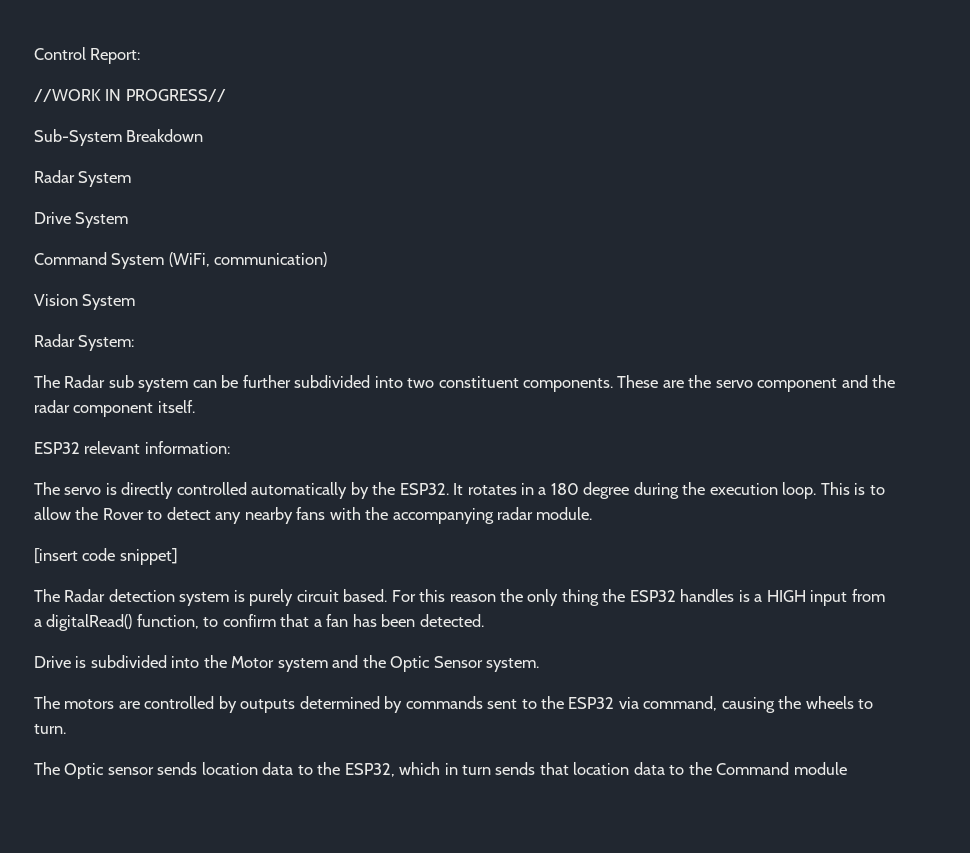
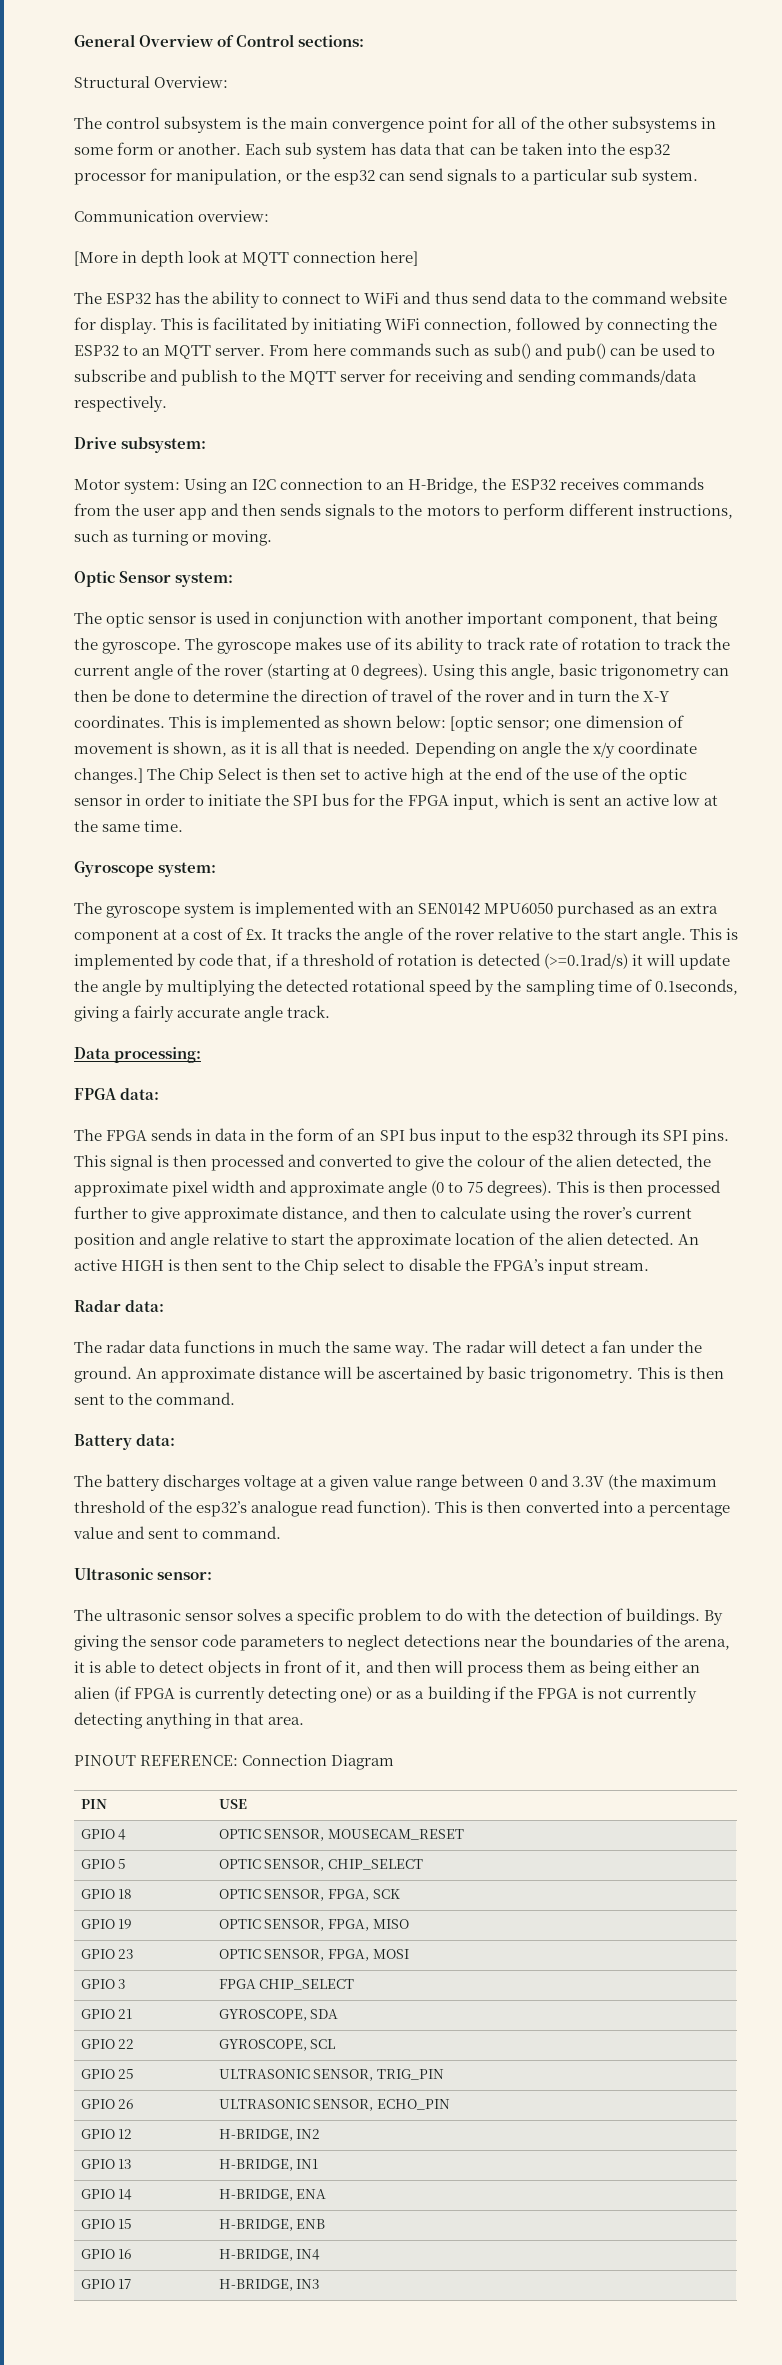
[34,47,141,64] [34,89,226,102] [34,129,204,146] [34,170,132,187] [34,212,129,228] [34,252,328,269] [34,294,136,310] [34,334,135,351] [34,375,896,392] [34,400,195,417] [34,441,230,454] [34,482,885,499] [34,507,593,524] [34,548,178,565] [34,589,885,606] [34,614,484,631] [34,655,540,672] [34,696,874,713] [34,724,66,734] [34,762,847,779] Control Report: // //WORK IN PROGRESS// // Sub-System Breakdown // Radar System // Drive System // Command System (WiFi, communication) // Vision System // Radar System: // The Radar sub system can be further subdivided into two constituent components. These are the servo component and the radar component itself. // ESP32 relevant information: // The servo is directly controlled automatically by the ESP32. It rotates in a 180 degree during the execution loop. This is to allow the Rover to detect any nearby fans with the accompanying radar module. // [insert code snippet] // The Radar detection system is purely circuit based. For this reason the only thing the ESP32 handles is a HIGH input from a digitalRead() function, to confirm that a fan has been detected. // Drive is subdivided into the Motor system and the Optic Sensor system. // The motors are controlled by outputs determined by commands sent to the ESP32 via command, causing the wheels to turn. // The Optic sensor sends location data to the ESP32, which in turn sends that location data to the Command module -> [74,34,365,47] [74,76,229,88] [74,116,716,133] [74,142,670,159] [74,168,698,185] [74,210,270,222] [74,250,419,267] [74,291,727,308] [74,317,717,334] [74,343,715,360] [74,369,697,386] [74,396,167,412] [74,437,207,453] [74,477,704,494] [74,503,733,520] [74,530,273,546] [74,571,234,587] [74,611,718,628] [74,637,730,654] [74,663,729,680] [74,689,670,702] [74,715,684,732] [74,741,697,758] [74,767,687,784] [74,793,718,810] [74,820,184,832] [74,861,217,877] [74,901,718,918] [74,927,738,944] [74,953,730,970] [74,979,738,996] [74,1005,331,1022] [74,1047,202,1063] [74,1088,160,1100] [74,1128,729,1145] [74,1154,711,1171] [74,1180,721,1197] [74,1206,692,1223] [74,1232,699,1249] [74,1258,649,1275] [74,1300,165,1312] [74,1340,702,1357] [74,1366,724,1383] [74,1392,236,1405] [74,1434,176,1450] [74,1474,717,1491] [74,1500,730,1517] [73,1526,282,1539] [74,1567,213,1580] [74,1608,723,1625] [74,1634,730,1651] [74,1660,700,1677] [74,1686,697,1703] [74,1712,305,1729] [74,1754,395,1770] [80,1799,107,1809] [218,1799,247,1809] [80,1829,127,1840] [218,1829,465,1841] [80,1859,127,1869] [218,1859,424,1871] [80,1889,133,1899] [218,1889,400,1901] [80,1919,133,1929] [218,1919,409,1931] [80,1949,135,1959] [218,1949,409,1961] [80,1979,127,1989] [218,1979,355,1990] [80,2009,133,2019] [218,2009,339,2021] [80,2039,135,2049] [218,2039,336,2051] [80,2069,135,2079] [218,2069,445,2081] [80,2099,135,2109] [218,2099,451,2111] [80,2129,133,2139] [218,2129,321,2141] [80,2159,133,2169] [218,2159,319,2171] [80,2189,133,2200] [218,2189,327,2201] [80,2219,133,2229] [218,2219,326,2231] [80,2249,133,2259] [218,2249,321,2261] [80,2279,132,2289] [218,2279,321,2291] General Overview of Control sections: // Structural Overview: // The control subsystem is the main convergence point for all of the other subsystems in some form or another. Each sub system has data that can be taken into the esp32 processor for manipulation, or the esp32 can send signals to a particular sub system. // Communication overview: // [More in depth look at MQTT connection here] // The ESP32 has the ability to connect to WiFi and thus send data to the command website for display. This is facilitated by initiating WiFi connection, followed by connecting the ESP32 to an MQTT server. From here commands such as sub() and pub() can be used to subscribe and publish to the MQTT server for receiving and sending commands/data respectively. // Drive subsystem: // Motor system: Using an I2C connection to an H-Bridge, the ESP32 receives commands from the user app and then sends signals to the motors to perform different instructions, such as turning or moving. // Optic Sensor system: // The optic sensor is used in conjunction with another important component, that being the gyroscope. The gyroscope makes use of its ability to track rate of rotation to track the current angle of the rover (starting at 0 degrees). Using this angle, basic trigonometry can then be done to determine the direction of travel of the rover and in turn the X-Y coordinates. This is implemented as shown below: [optic sensor; one dimension of movement is shown, as it is all that is needed. Depending on angle the x/y coordinate changes.] The Chip Select is then set to active high at the end of the use of the optic sensor in order to initiate the SPI bus for the FPGA input, which is sent an active low at the same time. // Gyroscope system: // The gyroscope system is implemented with an SEN0142 MPU6050 purchased as an extra component at a cost of £x. It tracks the angle of the rover relative to the start angle. This is implemented by code that, if a threshold of rotation is detected (>=0.1rad/s) it will update the angle by multiplying the detected rotational speed by the sampling time of 0.1seconds, giving a fairly accurate angle track. // Data processing: // FPGA data: // The FPGA sends in data in the form of an SPI bus input to the esp32 through its SPI pins. This signal is then processed and converted to give the colour of the alien detected, the approximate pixel width and approximate angle (0 to 75 degrees). This is then processed further to give approximate distance, and then to calculate using the rover’s current position and angle relative to start the approximate location of the alien detected. An active HIGH is then sent to the Chip select to disable the FPGA’s input stream. // Radar data: // The radar data functions in much the same way. The radar will detect a fan under the ground. An approximate distance will be ascertained by basic trigonometry. This is then sent to the command. // Battery data: // The battery discharges voltage at a given value range between 0 and 3.3V (the maximum threshold of the esp32’s analogue read function). This is then converted into a percentage value and sent to command. // Ultrasonic sensor: // The ultrasonic sensor solves a specific problem to do with the detection of buildings. By giving the sensor code parameters to neglect detections near the boundaries of the arena, it is able to detect objects in front of it, and then will process them as being either an alien (if FPGA is currently detecting one) or as a building if the FPGA is not currently detecting anything in that area. // PINOUT REFERENCE: Connection Diagram // PIN | USE // GPIO 4 | OPTIC SENSOR, MOUSECAM_RESET // GPIO 5 | OPTIC SENSOR, CHIP_SELECT // GPIO 18 | OPTIC SENSOR, FPGA, SCK // GPIO 19 | OPTIC SENSOR, FPGA, MISO // GPIO 23 | OPTIC SENSOR, FPGA, MOSI // GPIO 3 | FPGA CHIP_SELECT // GPIO 21 | GYROSCOPE, SDA // GPIO 22 | GYROSCOPE, SCL // GPIO 25 | ULTRASONIC SENSOR, TRIG_PIN // GPIO 26 | ULTRASONIC SENSOR, ECHO_PIN // GPIO 12 | H-BRIDGE, IN2 // GPIO 13 | H-BRIDGE, IN1 // GPIO 14 | H-BRIDGE, ENA // GPIO 15 | H-BRIDGE, ENB // GPIO 16 | H-BRIDGE, IN4 // GPIO 17 | H-BRIDGE, IN3

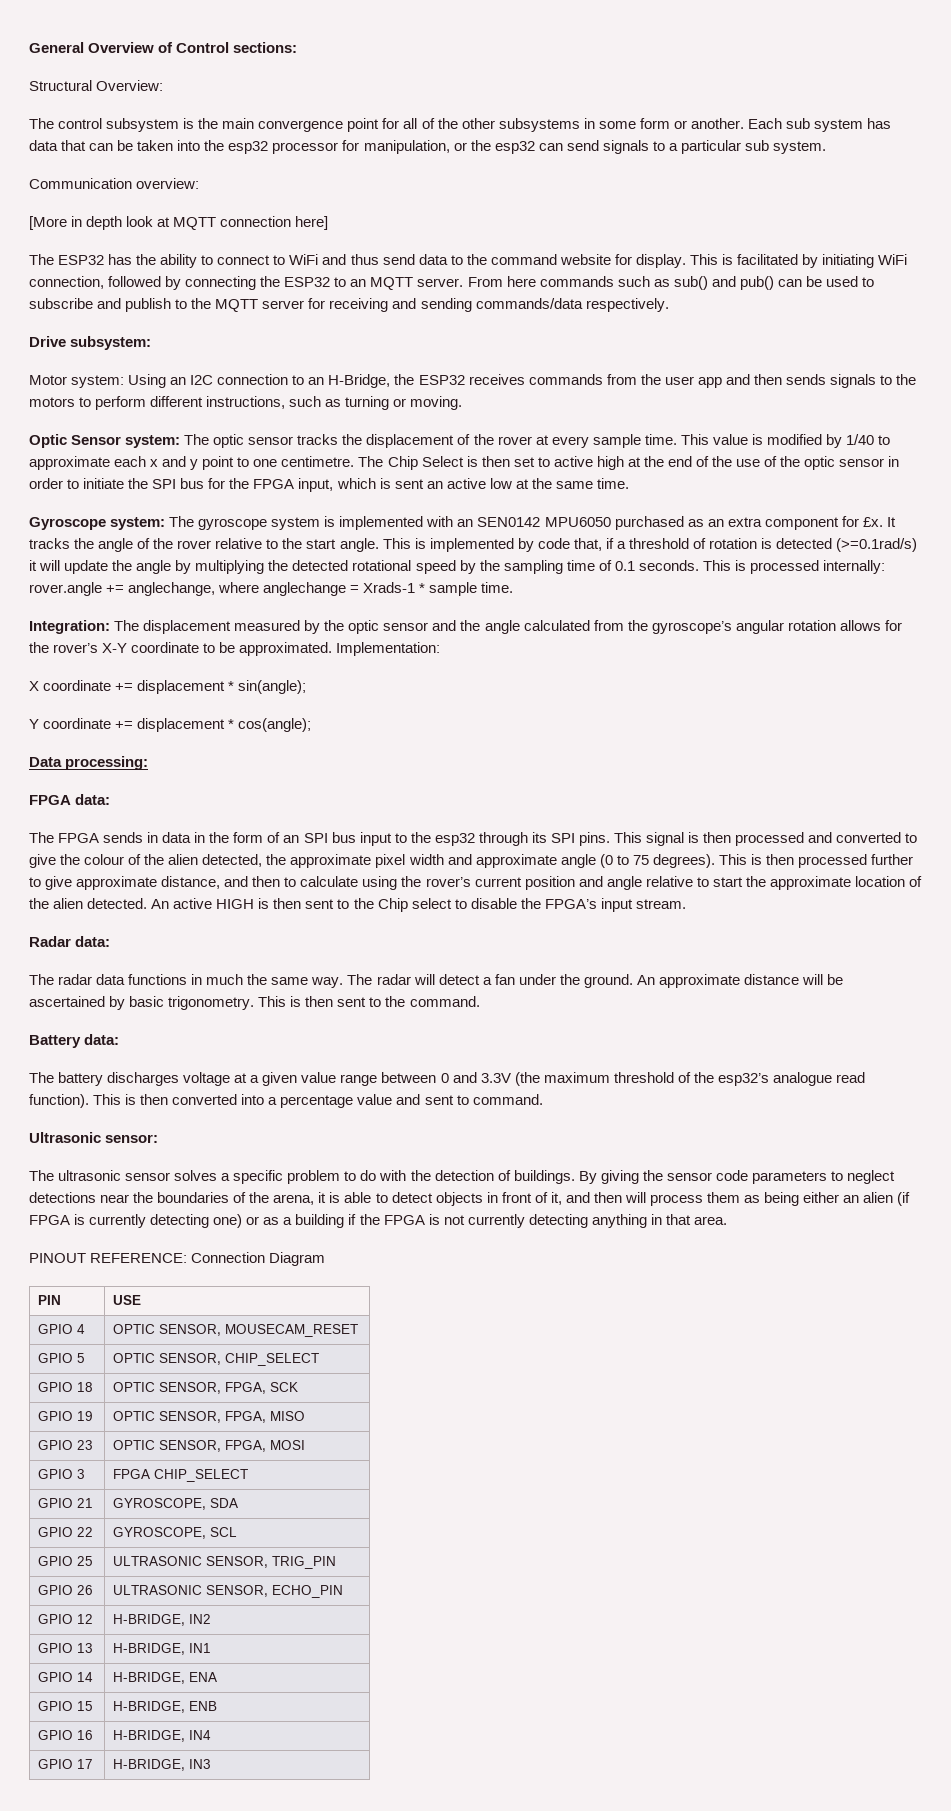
(234, 579) // -> (181, 441) none
[200,611,718,628] [74,637,730,654] [74,663,729,680] [74,689,670,702] [74,715,684,732] [74,741,697,758] [74,768,143,784] is used in conjunction with another important component, that being the gyroscope. The gyroscope makes use of its ability to track rate of rotation to track the current angle of the rover (starting at 0 degrees). Using this angle, basic trigonometry can then be done to determine the direction of travel of the rover and in turn the X-Y coordinates. This is implemented as shown below: [optic sensor; one dimension of movement is shown, as it is all that is needed. Depending on angle the x/y coordinate changes.] -> [297,434,891,448] [29,456,355,470] tracks the displacement of the rover at every sample time. This value is modified by 1/40 to approximate each x and y point to one centimetre.
(217, 869) // -> (166, 523) none
[163,927,244,940] at a cost of -> [841,516,859,527] for
[654,979,738,995] [74,1005,331,1022] 0.1seconds, giving a fairly accurate angle track. -> [614,560,886,574] [29,582,514,596] [29,620,902,634] [29,642,441,656] [29,680,307,694] [29,718,312,732] 0.1 seconds. This is processed internally: rover.angle += anglechange, where anglechange = Xrads-1 * sample time. // Integration: The displacement measured by the optic sensor and the angle calculated from the gyroscope’s angular rotation allows for the rover’s X-Y coordinate to be approximated. Implementation: // X coordinate += displacement * sin(angle); // Y coordinate += displacement * cos(angle);

